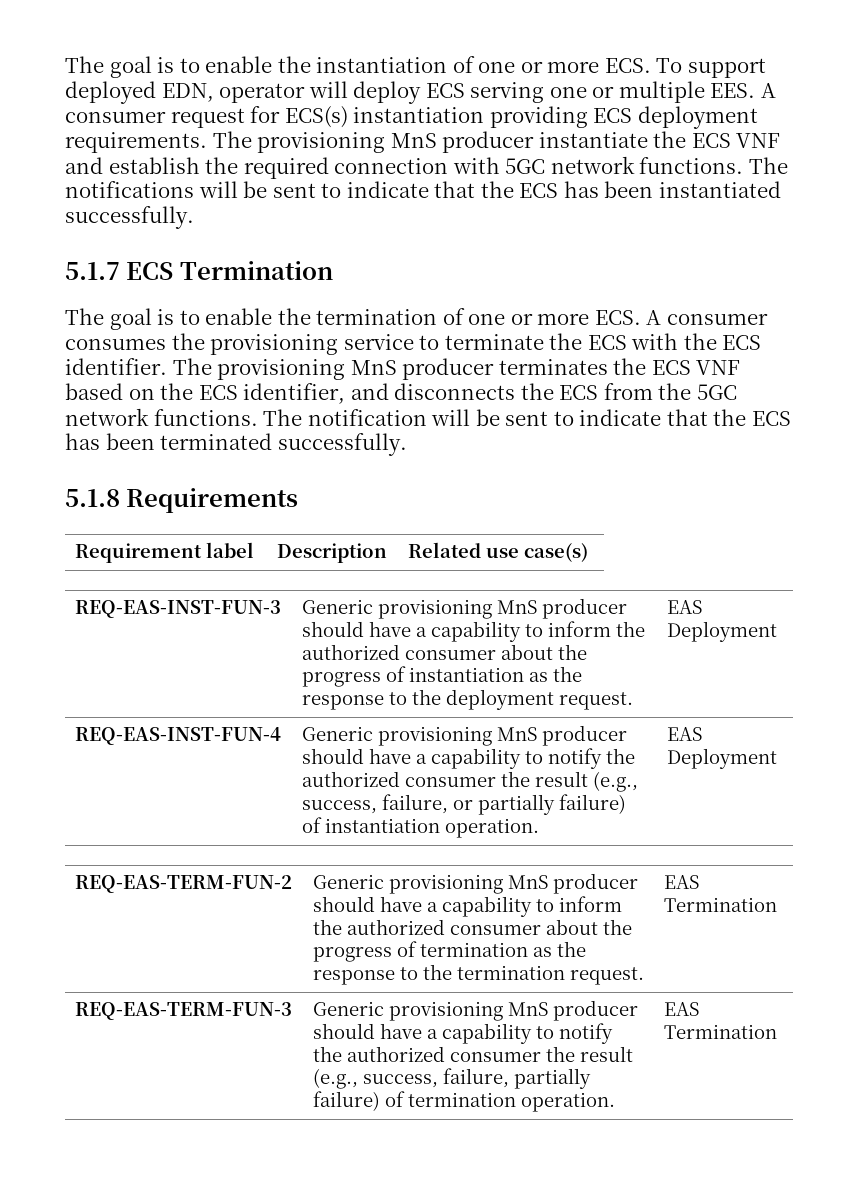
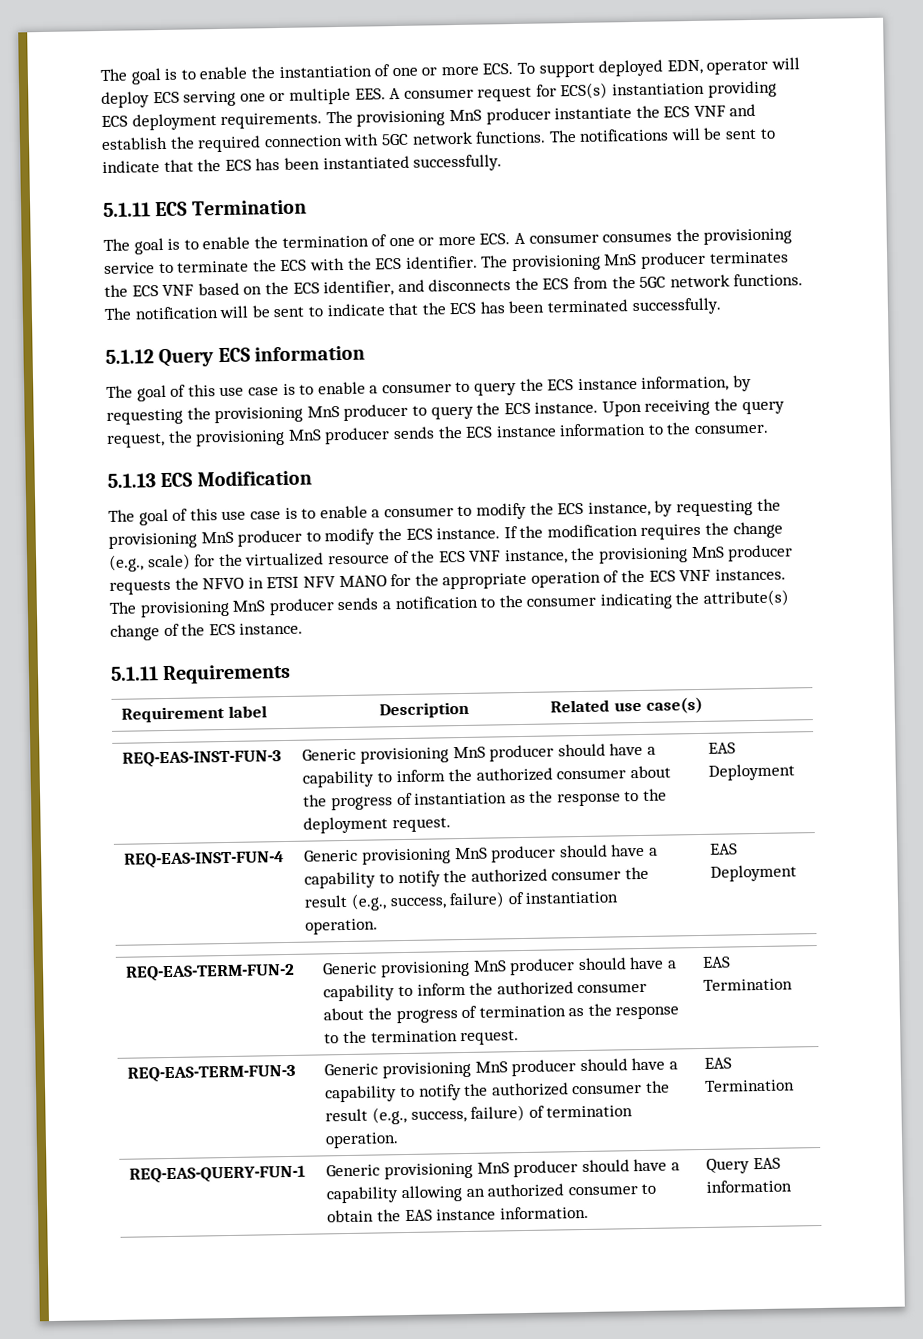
[65,262,120,280] 5.1.7 -> [103,202,151,217] 5.1.11
[65,489,120,507] 5.1.8 -> [105,345,365,368] [106,375,753,402] [106,398,785,425] [106,422,770,448] [107,469,312,488] [108,498,781,526] [108,521,783,549] [109,544,794,572] [109,568,786,595] [109,589,790,618] [110,622,304,641] [110,666,159,681] 5.1.12 Query ECS information // The goal of this use case is to enable a consumer to query the ECS instance information, by requesting the provisioning MnS producer to query the ECS instance. Upon receiving the query request, the provisioning MnS producer sends the ECS instance information to the consumer. // 5.1.13 ECS Modification // The goal of this use case is to enable a consumer to modify the ECS instance, by requesting the provisioning MnS producer to modify the ECS instance. If the modification requires the change (e.g., scale) for the virtualized resource of the ECS VNF instance, the provisioning MnS producer requests the NFVO in ETSI NFV MANO for the appropriate operation of the ECS VNF instances. The provisioning MnS producer sends a notification to the consumer indicating the attribute(s) change of the ECS instance. // 5.1.11
[382,794,556,815] failure, or partially -> (447, 903) none
[443,1068,592,1089] failure, partially -> (467, 1116) none
(778, 1031) none -> [129,1165,307,1184] [326,1158,680,1180] [326,1183,657,1204] [327,1205,589,1223] [706,1157,781,1174] [706,1179,793,1193] // REQ-EAS-QUERY-FUN-1 | Generic provisioning MnS producer should have a capability allowing an authorized consumer to obtain the EAS instance information. | Query EAS information

